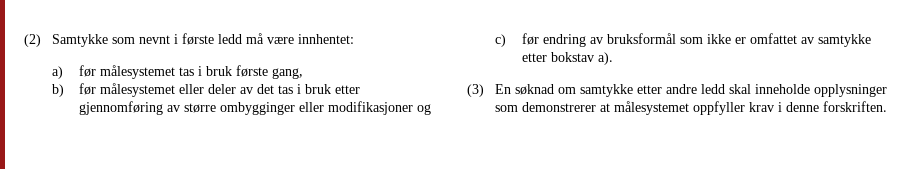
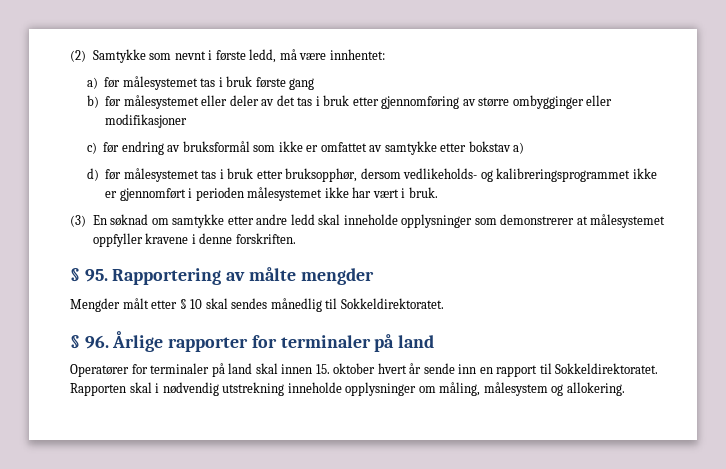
[217,34,242,44] ledd -> [249,49,277,63] ledd,
[272,68,304,79] gang, -> [289,78,315,90] gang
[417,104,432,115] og -> (188, 121) none
[598,52,614,65] a). -> [513,142,525,154] [86,168,657,182] [105,187,438,201] a) // d) før målesystemet tas i bruk etter bruksopphør, dersom vedlikeholds- og kalibreringsprogrammet ikke er gjennomført i perioden målesystemet ikke har vært i bruk.
[748,102,774,112] krav -> [145,233,189,244] kravene
(887, 106) none -> [70,267,374,285] [70,298,444,312] [70,331,435,352] [70,363,659,377] [70,382,625,396] // § 95. Rapportering av målte mengder // Mengder målt etter § 10 skal sendes månedlig til Sokkeldirektoratet. // § 96. Årlige rapporter for terminaler på land // Operatører for terminaler på land skal innen 15. oktober hvert år sende inn en rapport til Sokkeldirektoratet. Rapporten skal i nødvendig utstrekning inneholde opplysninger om måling, målesystem og allokering.

